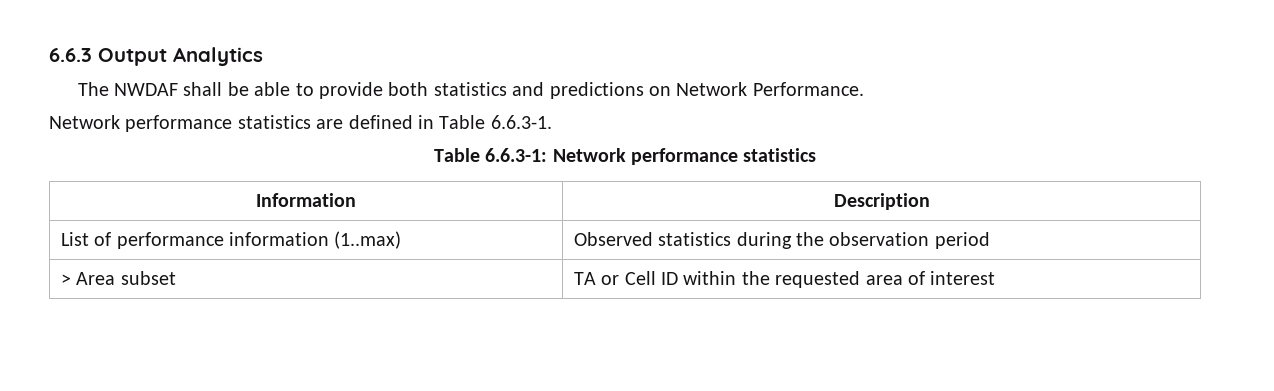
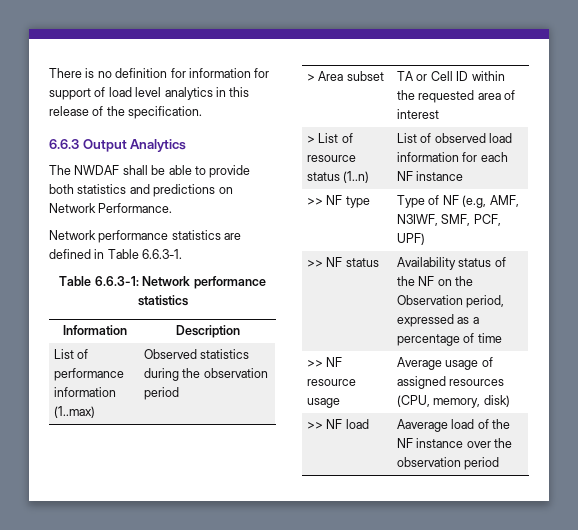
(49, 55) none -> [49,68,270,78] [49,87,250,100] [49,106,203,119] There is no definition for information for support of load level analytics in this release of the specification. //
(996, 278) none -> [307,133,353,143] [307,155,357,162] [307,171,370,183] [397,133,513,143] [397,152,508,162] [397,171,464,181] [307,195,370,208] [397,195,519,208] [397,214,501,226] [397,233,426,245] [307,257,379,267] [397,257,506,270] [397,276,474,286] [397,295,505,308] [397,314,479,327] [397,333,502,346] [307,357,343,367] [307,379,357,386] [307,398,341,408] [397,357,493,370] [397,376,505,389] [397,395,510,408] [307,419,369,429] [397,419,511,432] [397,438,513,448] [397,457,500,470] // > List of resource status (1..n) | List of observed load information for each NF instance // >> NF type | Type of NF (e.g, AMF, N3IWF, SMF, PCF, UPF) // >> NF status | Availability status of the NF on the Observation period, expressed as a percentage of time // >> NF resource usage | Average usage of assigned resources (CPU, memory, disk) // >> NF load | Aaverage load of the NF instance over the observation period

